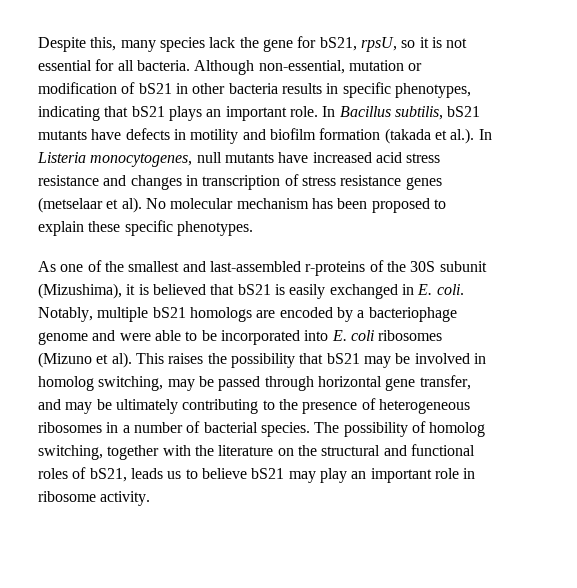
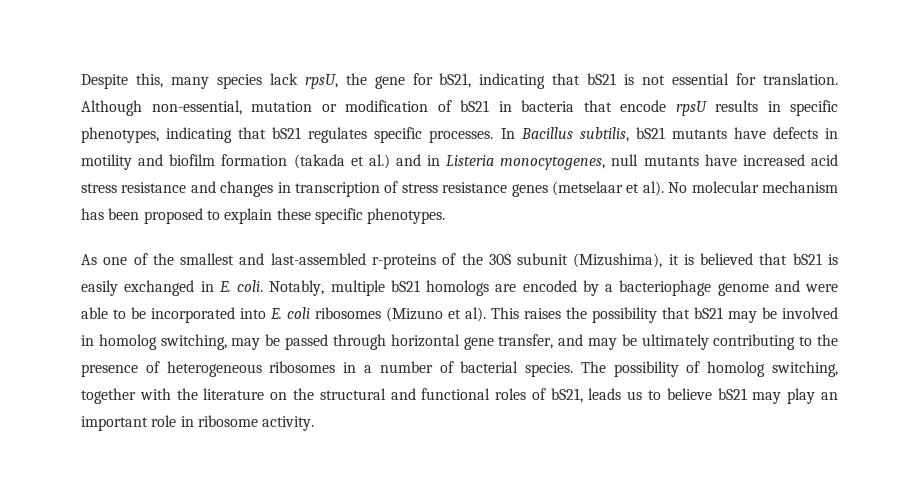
(236, 42) none -> [304,74,338,89] rpsU,
[360,37,429,52] rpsU, so it -> [479,73,617,89] indicating that bS21
[117,60,190,71] all bacteria. -> [763,73,839,85] translation.
[192,83,278,94] other bacteria -> [521,100,707,116] bacteria that encode rpsU
[168,106,318,121] plays an important role. -> [308,127,494,143] regulates specific processes.
[450,128,492,144] al.). In -> [368,154,441,169] al.) and in

